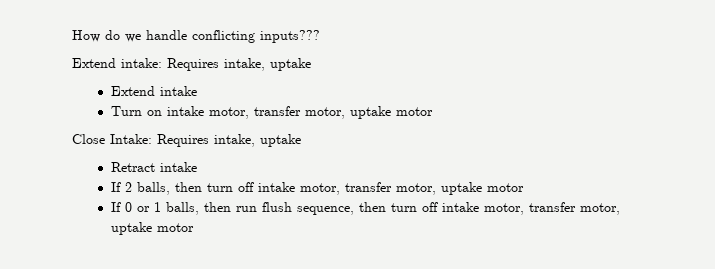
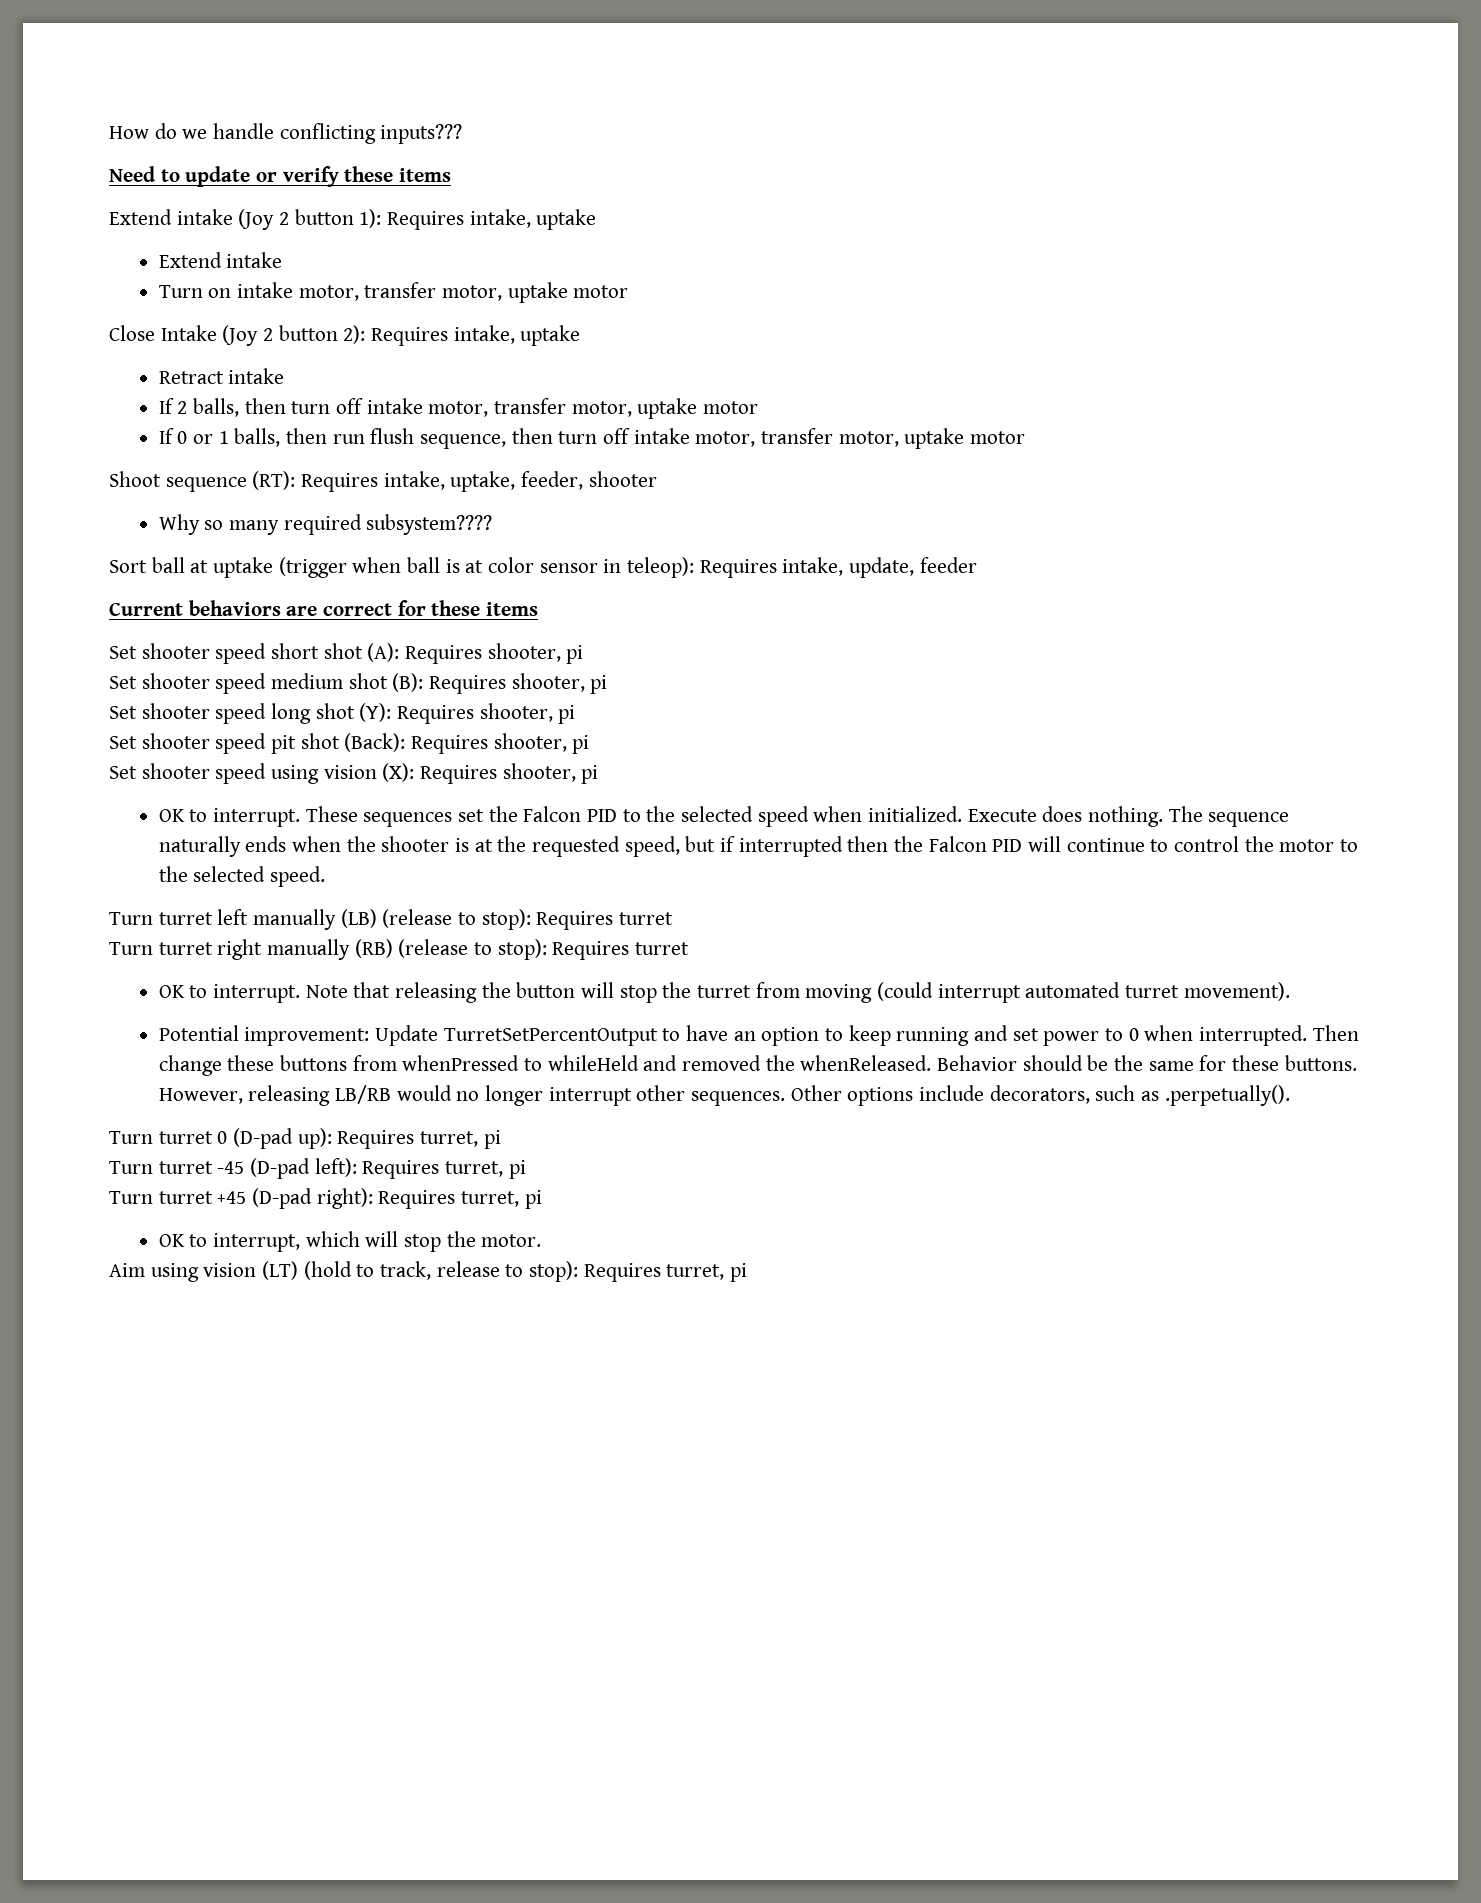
[72,58,162,68] Extend intake: -> [109,166,452,187] [109,209,382,230] Need to update or verify these items // Extend intake (Joy 2 button 1):
[110,134,152,144] Intake: -> [160,325,366,346] Intake (Joy 2 button 2):
(194, 227) none -> [109,471,657,492] [158,514,493,535] [109,557,977,578] [109,600,539,616] [109,643,584,664] [109,673,608,694] [109,703,576,724] [109,733,590,754] [109,763,599,784] [158,806,1290,827] [158,836,1359,857] [158,866,326,887] [109,909,674,930] [109,939,690,960] [158,982,1290,1003] [158,1025,1359,1046] [158,1055,1357,1076] [158,1085,1290,1106] [109,1128,501,1149] [109,1158,526,1179] [109,1188,542,1209] [158,1231,542,1252] [109,1261,748,1282] // Shoot sequence (RT): Requires intake, uptake, feeder, shooter // Why so many required subsystem???? // Sort ball at uptake (trigger when ball is at color sensor in teleop): Requires intake, update, feeder // Current behaviors are correct for these items // Set shooter speed short shot (A): Requires shooter, pi // Set shooter speed medium shot (B): Requires shooter, pi // Set shooter speed long shot (Y): Requires shooter, pi // Set shooter speed pit shot (Back): Requires shooter, pi // Set shooter speed using vision (X): Requires shooter, pi // OK to interrupt. These sequences set the Falcon PID to the selected speed when initialized. Execute does nothing. The sequence naturally ends when the shooter is at the requested speed, but if interrupted then the Falcon PID will continue to control the motor to the selected speed. // Turn turret left manually (LB) (release to stop): Requires turret // Turn turret right manually (RB) (release to stop): Requires turret // OK to interrupt. Note that releasing the button will stop the turret from moving (could interrupt automated turret movement). // Potential improvement: Update TurretSetPercentOutput to have an option to keep running and set power to 0 when interrupted. Then change these buttons from whenPressed to whileHeld and removed the whenReleased. Behavior should be the same for these buttons. However, releasing LB/RB would no longer interrupt other sequences. Other options include decorators, such as .perpetually(). // Turn turret 0 (D-pad up): Requires turret, pi // Turn turret -45 (D-pad left): Requires turret, pi // Turn turret +45 (D-pad right): Requires turret, pi // OK to interrupt, which will stop the motor. // Aim using vision (LT) (hold to track, release to stop): Requires turret, pi

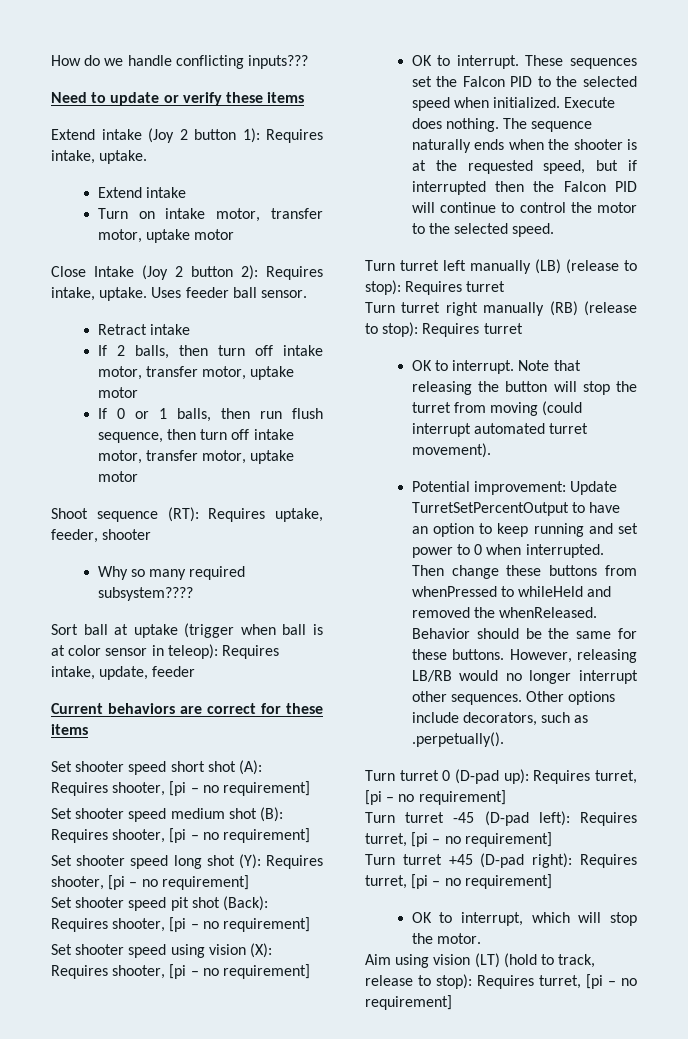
[536,209,597,230] uptake -> [99,150,148,164] uptake.
[520,325,581,346] uptake -> [99,287,307,301] uptake. Uses feeder ball sensor.
[383,471,445,490] intake, -> (266, 515) none
[566,645,584,664] pi -> [169,781,310,796] [pi – no requirement]
[590,675,608,694] pi -> [169,828,310,843] [pi – no requirement]
[558,705,576,724] pi -> [108,875,249,890] [pi – no requirement]
[572,735,590,754] pi -> [169,917,310,932] [pi – no requirement]
[581,765,599,784] pi -> [169,964,310,979] [pi – no requirement]
[483,1130,501,1149] pi -> [365,790,506,805] [pi – no requirement]
[508,1160,526,1179] pi -> [411,832,552,847] [pi – no requirement]
[524,1190,542,1209] pi -> [411,874,552,889] [pi – no requirement]
[730,1263,748,1282] pi -> [586,974,637,989] [365,995,452,1010] [pi – no requirement]

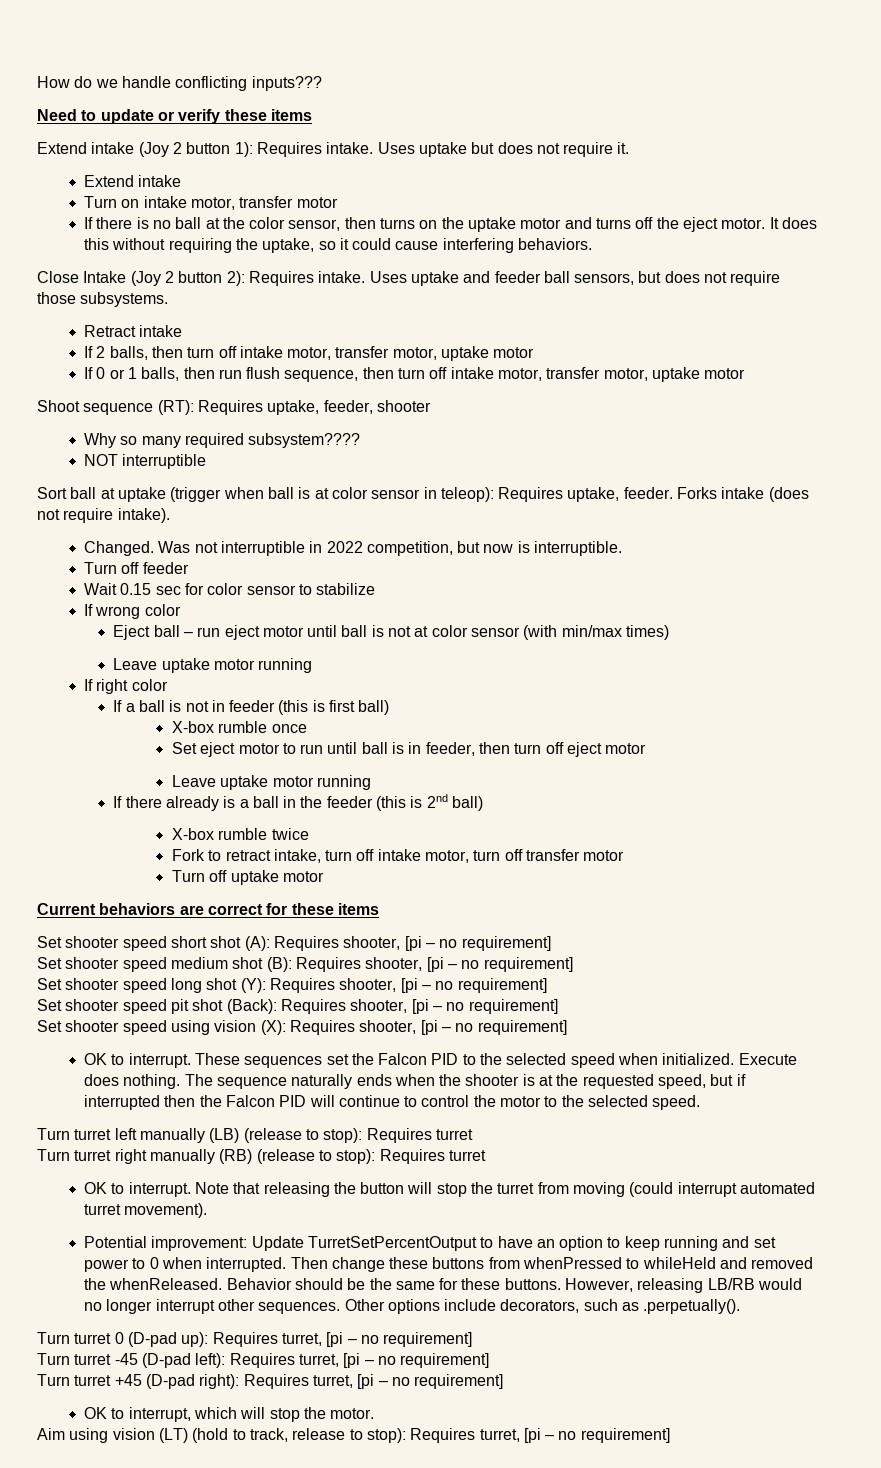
[51,150,148,164] intake, uptake. -> [326,142,630,157] intake. Uses uptake but does not require it.
[97,229,235,243] motor, uptake motor -> [296,197,338,208] [83,217,817,232] [83,238,593,253] motor // If there is no ball at the color sensor, then turns on the uptake motor and turns off the eject motor. It does this without requiring the uptake, so it could cause interfering behaviors.
[51,287,307,301] intake, uptake. Uses feeder ball sensor. -> [318,271,781,286] [37,292,169,307] intake. Uses uptake and feeder ball sensors, but does not require those subsystems.
(193, 594) none -> [83,454,207,469] // NOT interruptible
[51,666,196,680] intake, update, feeder -> [567,487,809,502] [37,508,170,523] [83,541,623,556] [83,562,189,574] [83,583,376,595] [83,604,181,619] [113,625,670,640] [113,658,313,673] [83,679,168,694] [113,700,390,715] [171,721,307,733] [171,742,647,757] [171,775,371,790] [113,794,484,811] [171,828,309,840] [171,849,625,863] [171,870,324,885] uptake, feeder. Forks intake (does not require intake). // Changed. Was not interruptible in 2022 competition, but now is interruptible. // Turn off feeder // Wait 0.15 sec for color sensor to stabilize // If wrong color // Eject ball – run eject motor until ball is not at color sensor (with min/max times) // Leave uptake motor running // If right color // If a ball is not in feeder (this is first ball) // X-box rumble once // Set eject motor to run until ball is in feeder, then turn off eject motor // Leave uptake motor running // If there already is a ball in the feeder (this is 2nd ball) // X-box rumble twice // Fork to retract intake, turn off intake motor, turn off transfer motor // Turn off uptake motor

